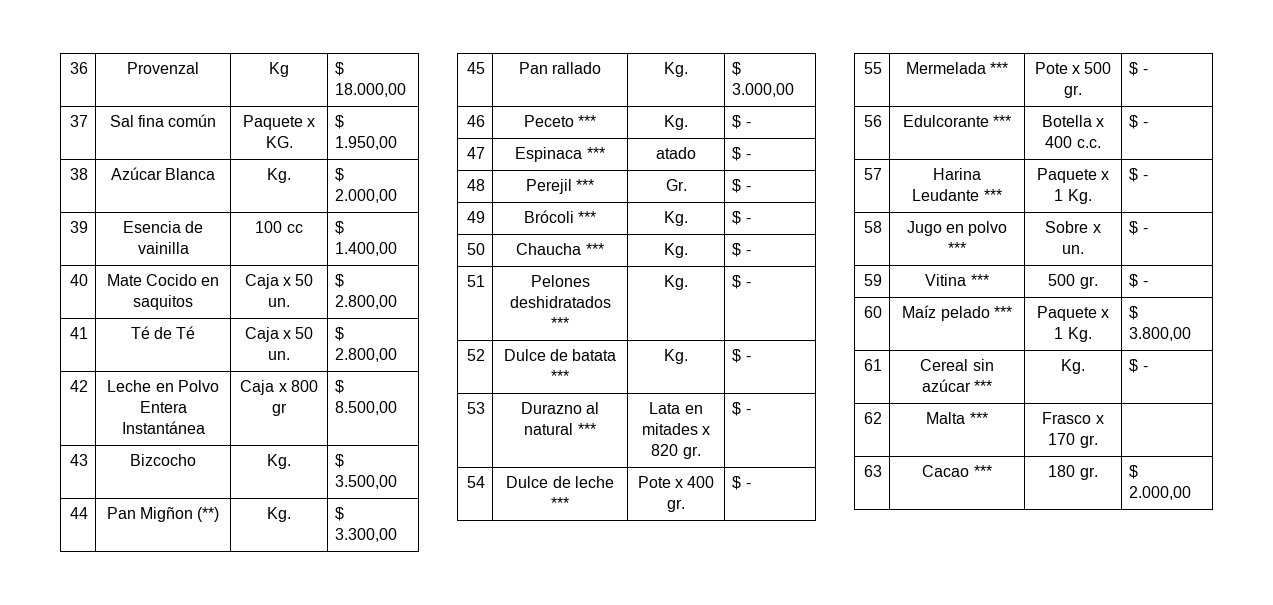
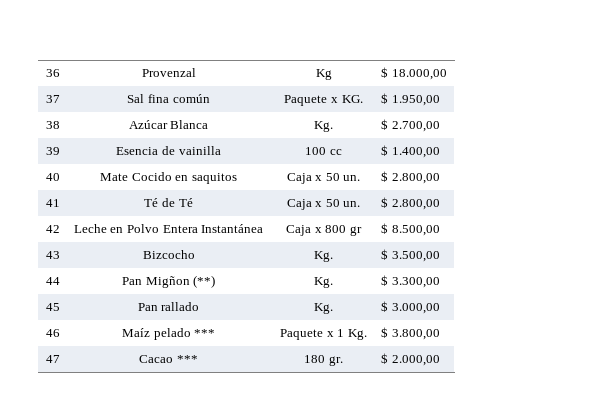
[335,189,398,203] 2.000,00 -> [391,121,440,132] 2.700,00
[523,115,597,127] [664,115,688,130] [732,115,751,129] [466,147,485,159] [515,147,605,162] [656,147,696,159] [732,147,751,161] [466,179,485,191] [525,179,595,194] [665,179,687,191] [732,179,751,193] [466,211,485,223] [523,210,597,223] [664,211,688,226] [732,211,751,225] [466,243,485,255] [516,243,604,255] [664,243,688,258] [732,243,751,257] [466,275,485,287] [530,275,590,287] [509,296,611,308] [551,317,569,329] [664,275,688,290] [732,275,751,289] [466,349,485,361] [503,349,617,361] [551,370,569,382] [664,349,688,364] [732,349,751,363] [466,402,485,414] [520,402,600,414] [524,423,596,435] [649,402,703,414] [641,423,711,435] [651,444,701,459] [732,402,751,416] [466,476,485,488] [506,476,614,488] [551,497,569,509] [637,476,715,488] [667,499,685,512] [732,476,751,490] [863,62,882,74] [905,62,1009,74] [1034,62,1112,74] [1064,85,1082,98] [1129,62,1148,76] [863,115,882,127] [902,115,1012,127] [1041,115,1105,127] [1045,136,1101,148] [1129,115,1148,129] [863,168,882,180] [933,168,981,180] [912,189,1002,201] [1036,168,1110,183] [1054,189,1092,204] [1129,168,1148,182] [863,221,882,233] [906,221,1008,236] [948,242,966,254] [1045,221,1101,233] [1062,245,1084,254] [1129,221,1148,235] [863,274,882,286] [925,274,989,286] [1048,274,1098,289] [1129,274,1148,288] [863,306,882,318] | Peceto *** | Kg. | $ - // 47 | Espinaca *** | atado | $ - // 48 | Perejil *** | Gr. | $ - // 49 | Brócoli *** | Kg. | $ - // 50 | Chaucha *** | Kg. | $ - // 51 | Pelones deshidratados *** | Kg. | $ - // 52 | Dulce de batata *** | Kg. | $ - // 53 | Durazno al natural *** | Lata en mitades x 820 gr. | $ - // 54 | Dulce de leche *** | Pote x 400 gr. | $ - // 55 | Mermelada *** | Pote x 500 gr. | $ - // 56 | Edulcorante *** | Botella x 400 c.c. | $ - // 57 | Harina Leudante *** | Paquete x 1 Kg. | $ - // 58 | Jugo en polvo *** | Sobre x un. | $ - // 59 | Vitina *** | 500 gr. | $ - // 60 -> (60, 333) none
[863,359,882,371] [920,359,994,371] [921,379,993,392] [1061,359,1085,374] [1129,359,1148,373] [863,412,882,424] [926,412,988,424] [1042,412,1104,424] [1048,433,1098,448] [863,465,882,477] 61 | Cereal sin azúcar *** | Kg. | $ - // 62 | Malta *** | Frasco x 170 gr. | // 63 -> [45,355,60,363] 47

